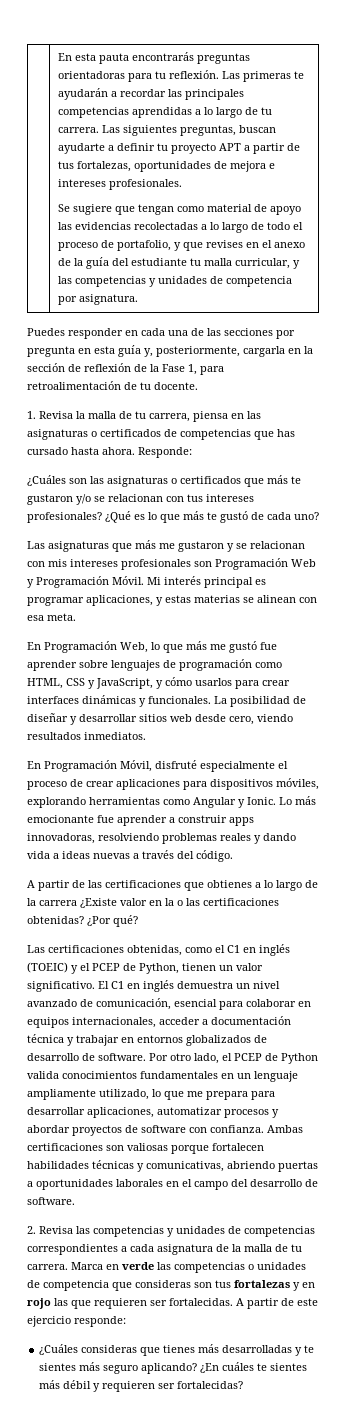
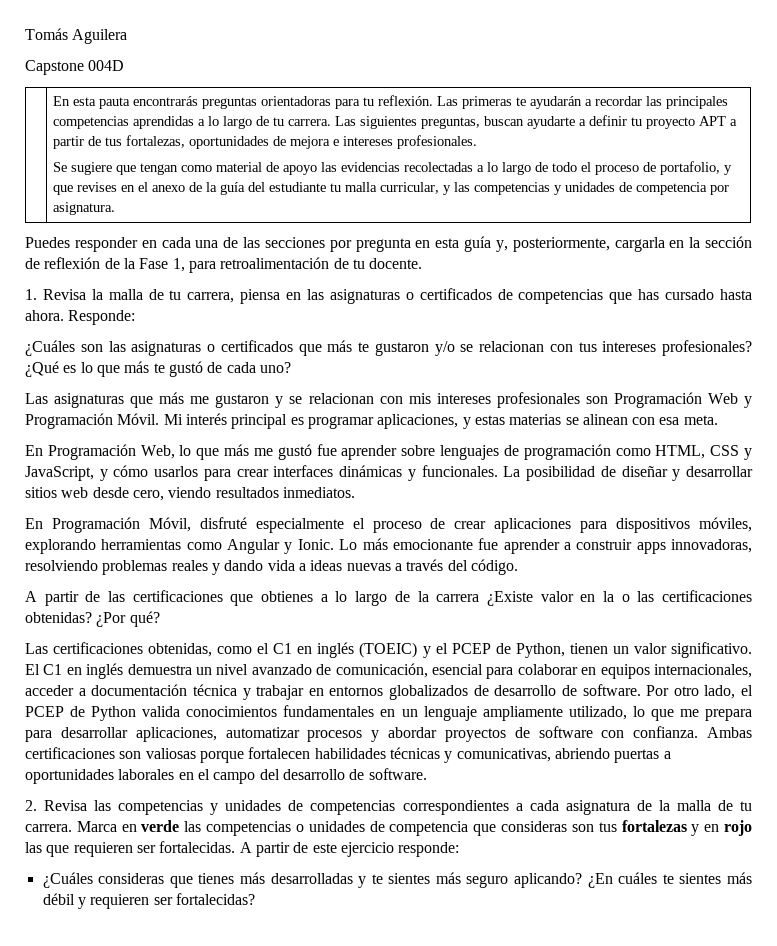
(57, 57) none -> [25,28,128,44] [25,60,125,75] Tomás Aguilera // Capstone 004D //

